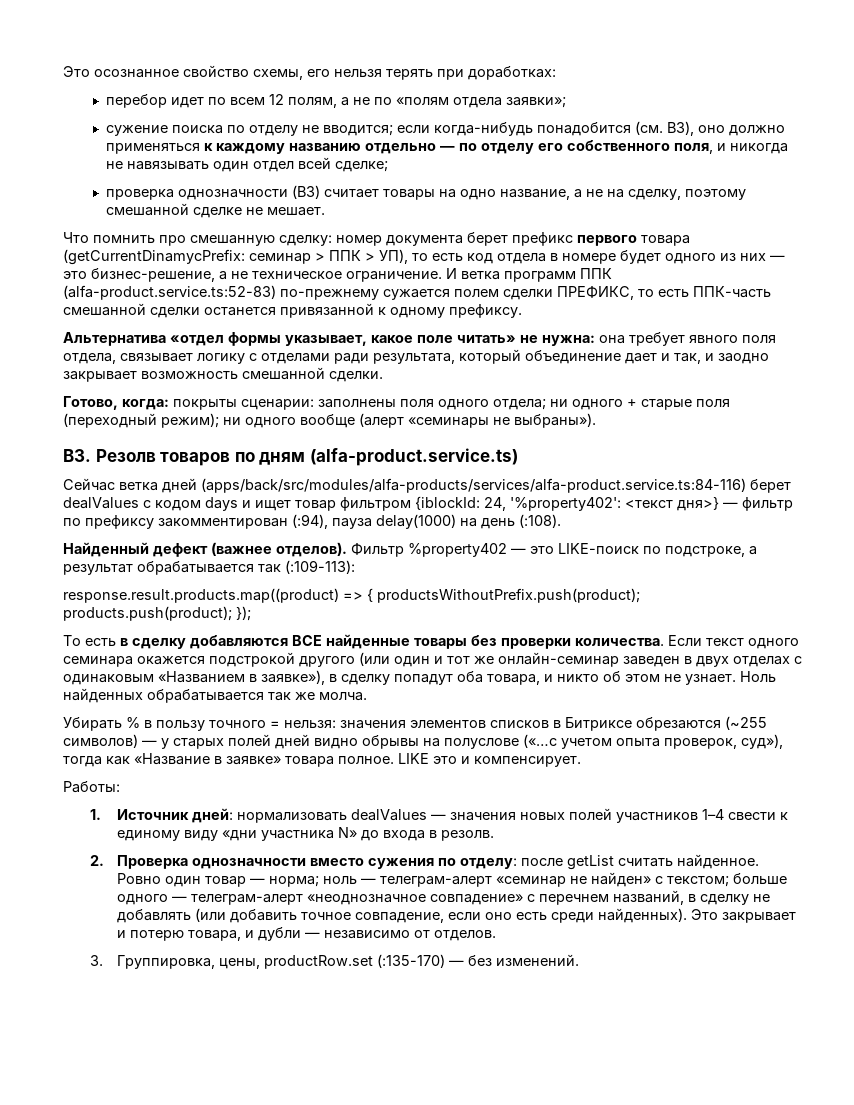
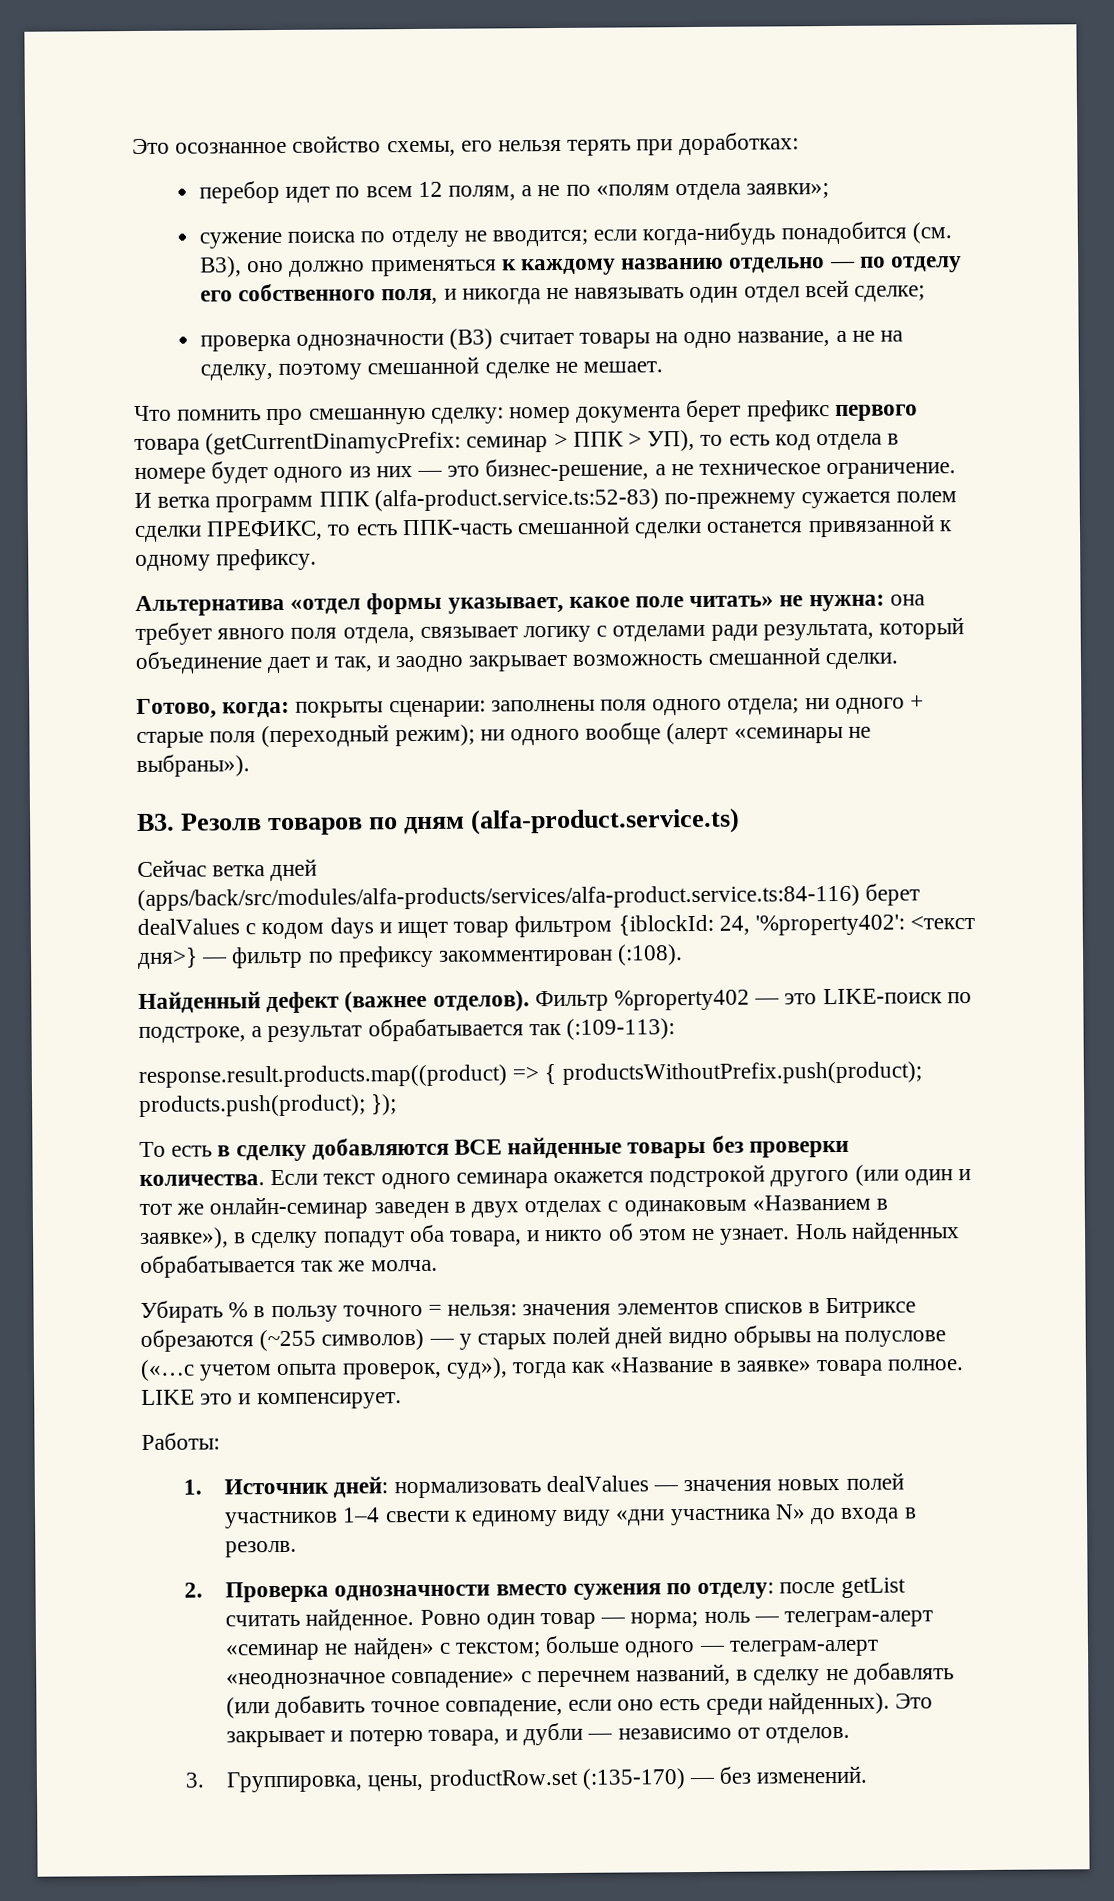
[292,514,515,529] (:94), пауза delay(1000) на день -> (614, 958) none

